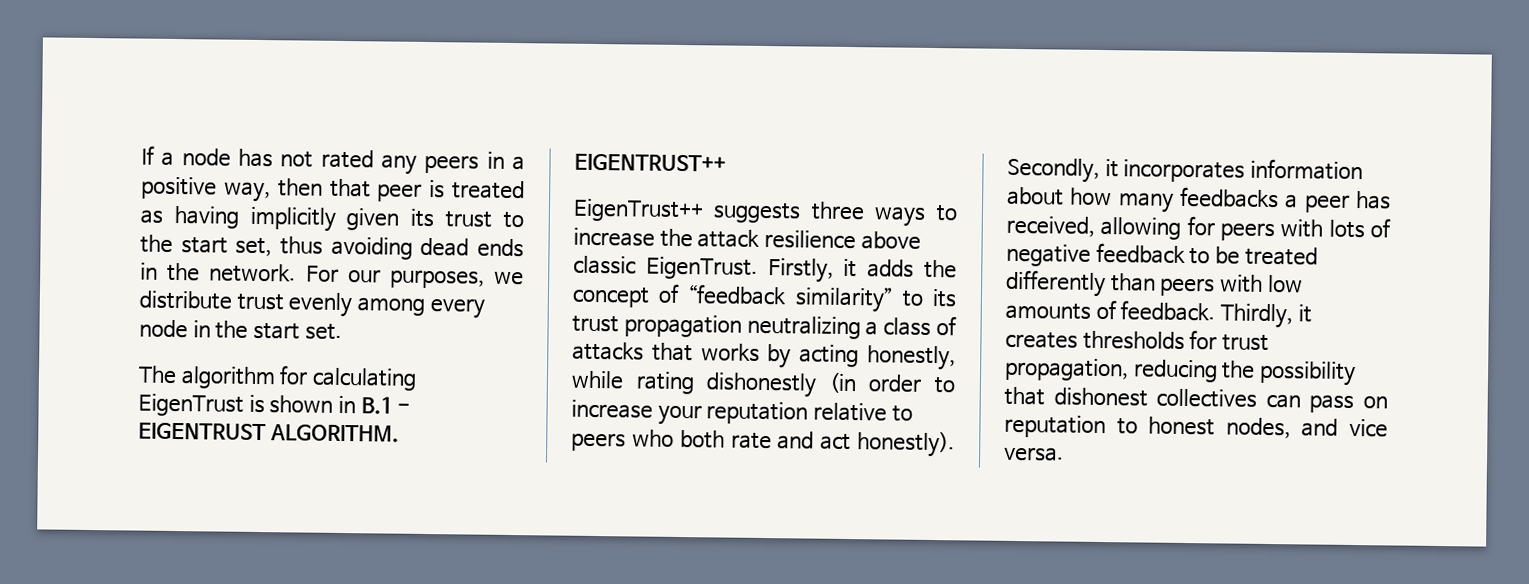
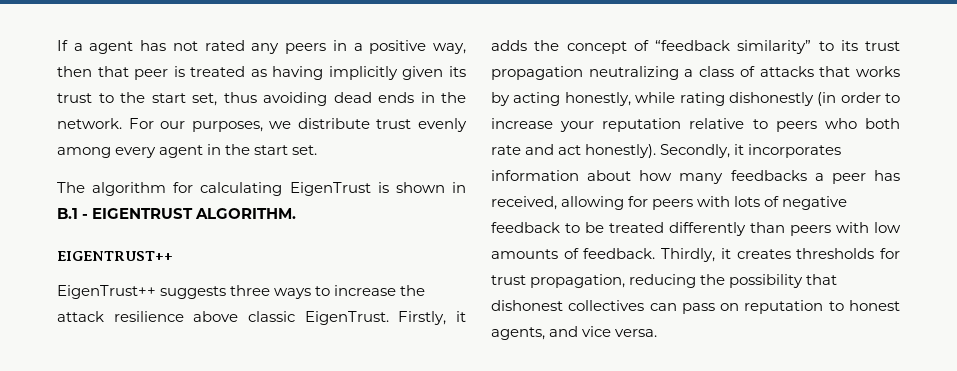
[181,148,231,167] node -> [89,41,134,54] agent
[139,319,188,339] node -> [159,145,204,158] agent
[1225,417,1291,439] nodes, -> [491,327,545,340] agents,

